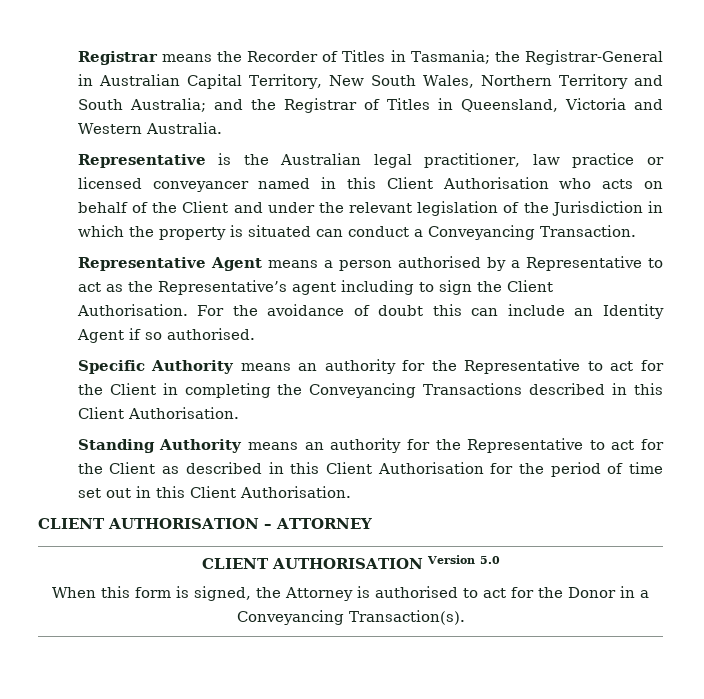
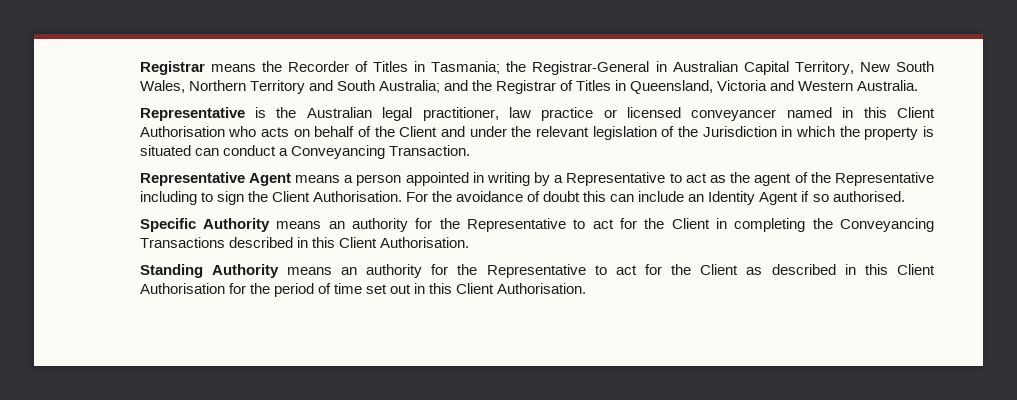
[397,256,481,268] authorised -> [405,172,530,186] appointed in writing
[157,280,336,295] Representative’s agent -> [754,172,934,186] agent of the Representative
[38,518,372,529] [201,555,500,569] [52,586,649,601] [236,610,465,625] // CLIENT AUTHORISATION – ATTORNEY // CLIENT AUTHORISATION Version 5.0 // When this form is signed, the Attorney is authorised to act for the Donor in a Conveyancing Transaction(s). -> (587, 288) none

